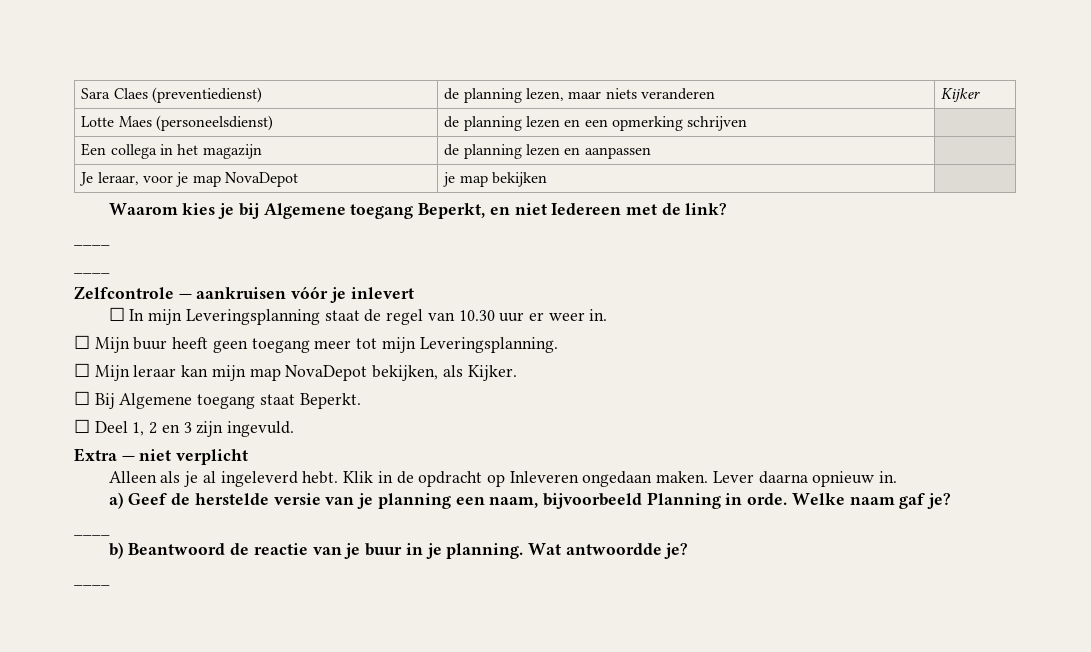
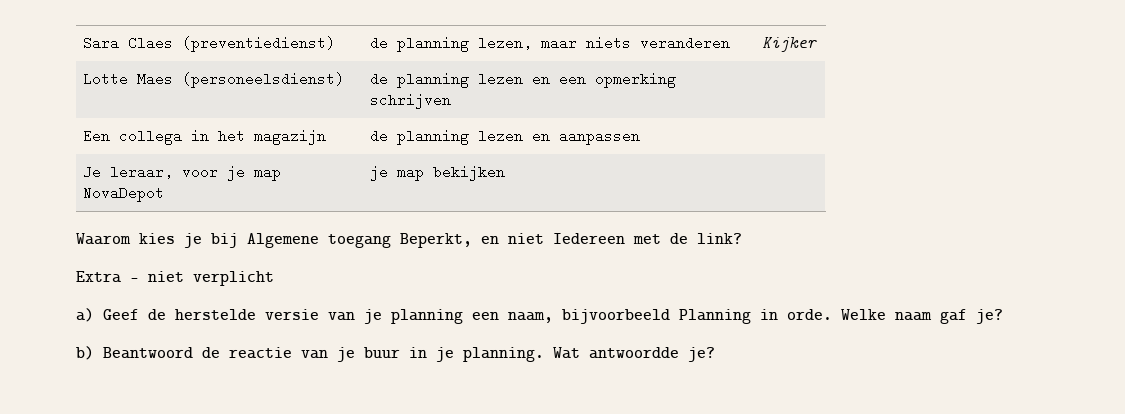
[74,243,110,246] [74,271,110,274] [74,286,414,303] [108,307,608,325] [74,335,558,353] [74,363,517,381] [74,391,361,409] [74,419,295,437] [74,448,249,465] [108,471,898,487] ____ // ____ // Zelfcontrole — aankruisen vóór je inlevert // ☐ In mijn Leveringsplanning staat de regel van 10.30 uur er weer in. // ☐ Mijn buur heeft geen toegang meer tot mijn Leveringsplanning. // ☐ Mijn leraar kan mijn map NovaDepot bekijken, als Kijker. // ☐ Bij Algemene toegang staat Beperkt. // ☐ Deel 1, 2 en 3 zijn ingevuld. // Extra — niet verplicht // Alleen als je al ingeleverd hebt. Klik in de opdracht op Inleveren ongedaan maken. Lever daarna opnieuw in. -> [76,271,274,286] Extra — niet verplicht
[74,533,110,536] // ____ -> (1003, 316) none
[74,583,110,586] // ____ -> (715, 354) none

